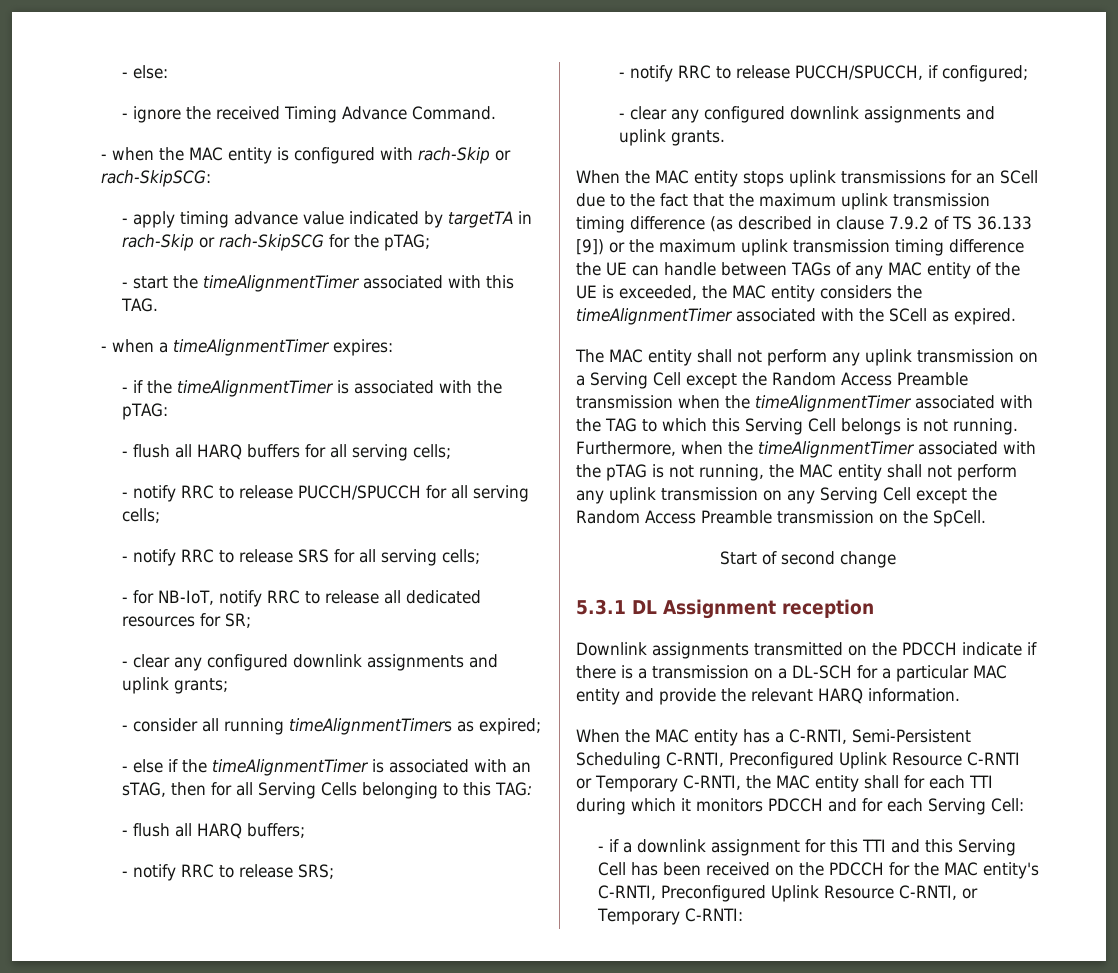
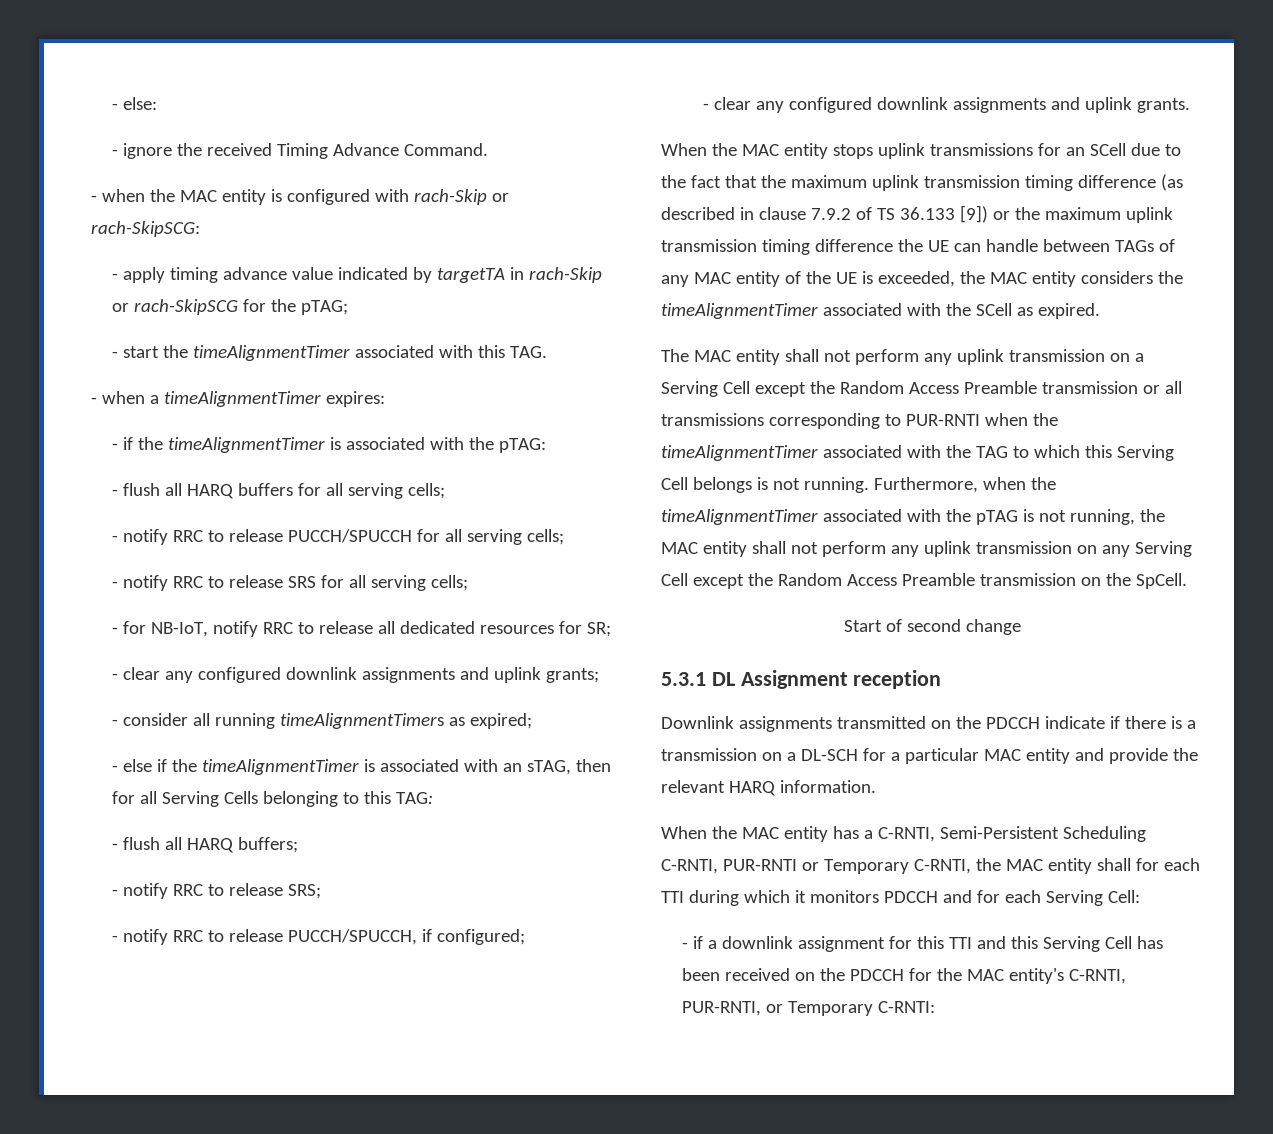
(673, 402) none -> [1142,381,1182,394] [661,413,980,429] or all transmissions corresponding to PUR-RNTI
[729,752,1020,769] Preconfigured Uplink Resource C-RNTI -> [722,859,797,871] PUR-RNTI
[660,885,957,902] Preconfigured Uplink Resource C-RNTI, -> [681,1001,761,1016] PUR-RNTI,

